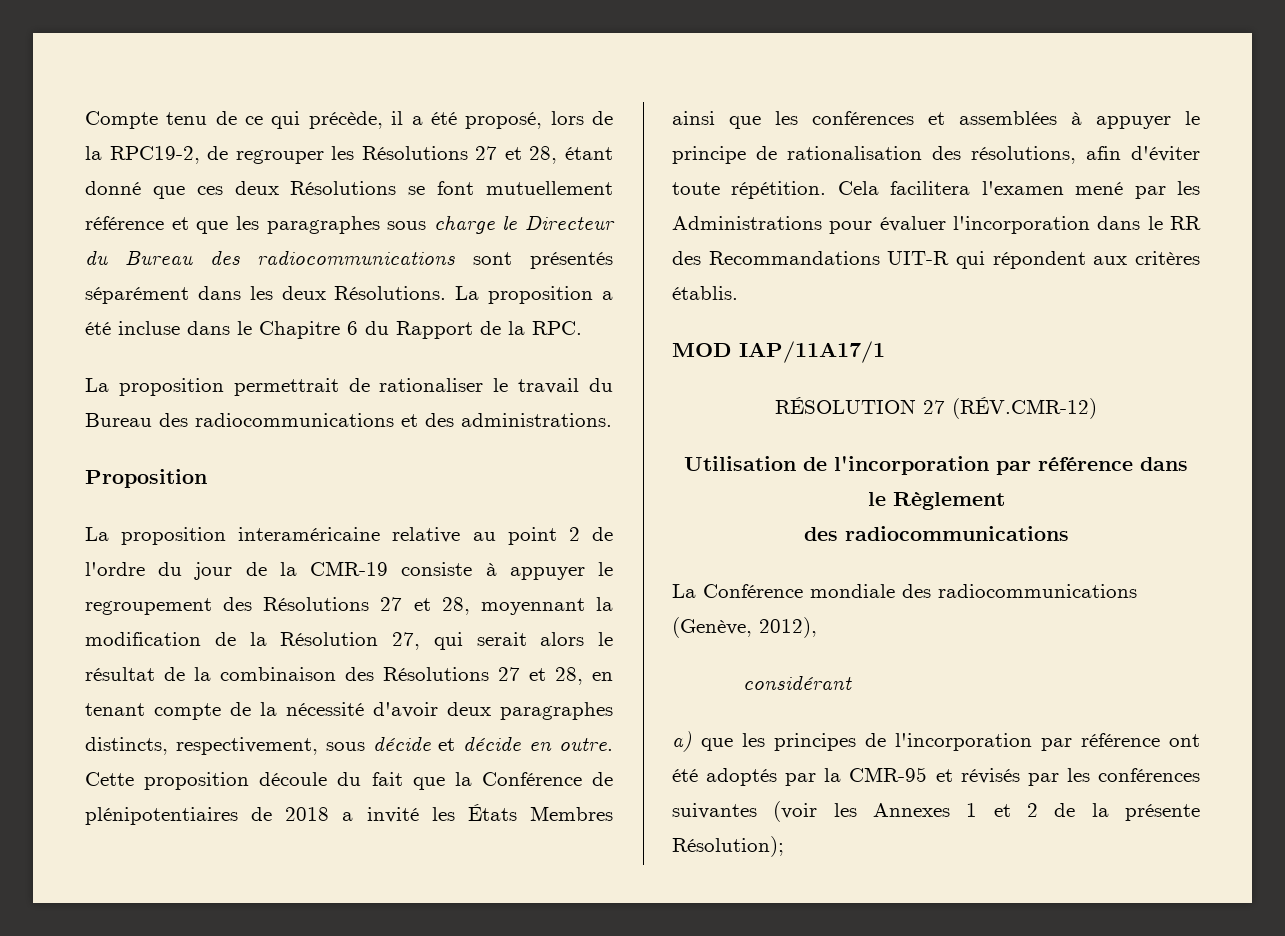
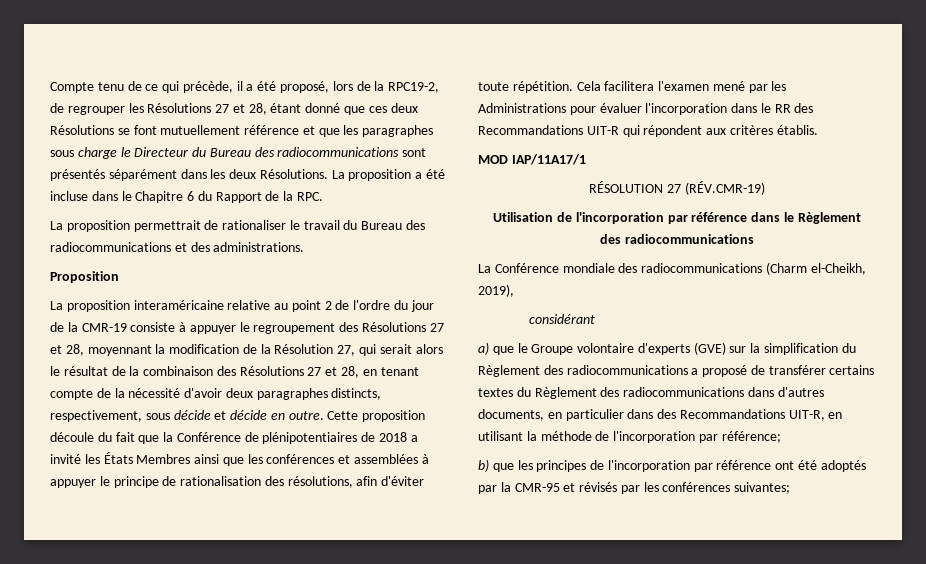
[952,397,1097,419] (RÉV.CMR-12) -> [684,181,765,195] (RÉV.CMR-19)
[672,617,817,638] (Genève, 2012), -> [765,262,866,275] [478,284,514,297] (Charm el-Cheikh, 2019),
(733, 744) none -> [517,342,856,355] [478,365,875,377] [478,387,824,399] [478,409,843,421] [478,431,781,443] [478,459,514,472] le Groupe volontaire d'experts (GVE) sur la simplification du Règlement des radiocommunications a proposé de transférer certains textes du Règlement des radiocommunications dans d'autres documents, en particulier dans des Recommandations UIT-R, en utilisant la méthode de l'incorporation par référence; // b) que
[672,801,1200,822] [672,836,784,857] suivantes (voir les Annexes 1 et 2 de la présente Résolution); -> [734,482,791,494] suivantes;

